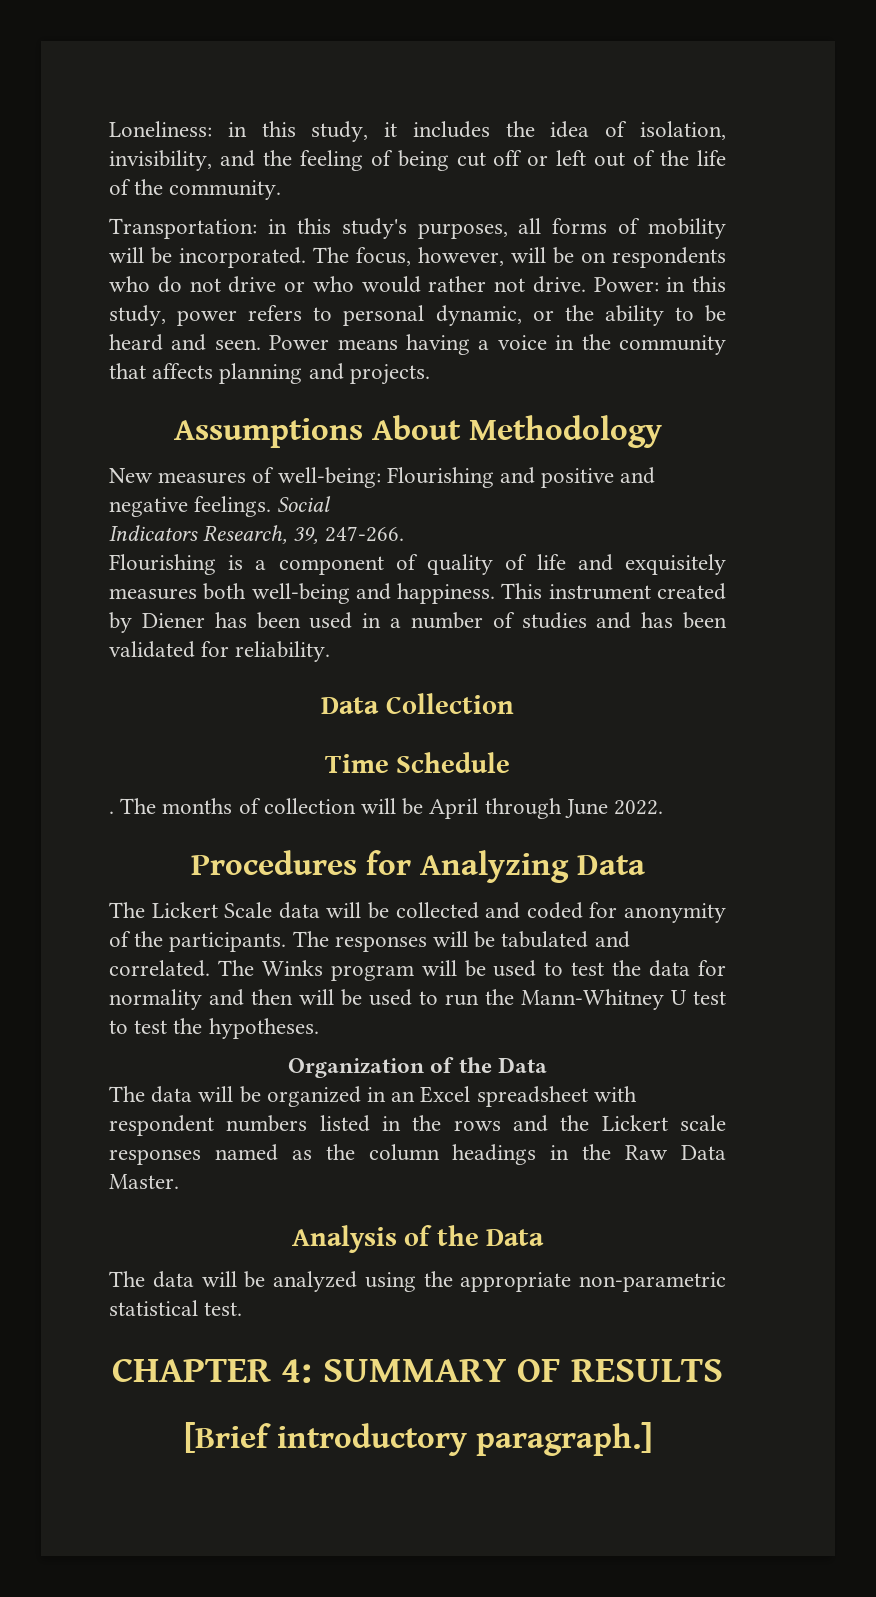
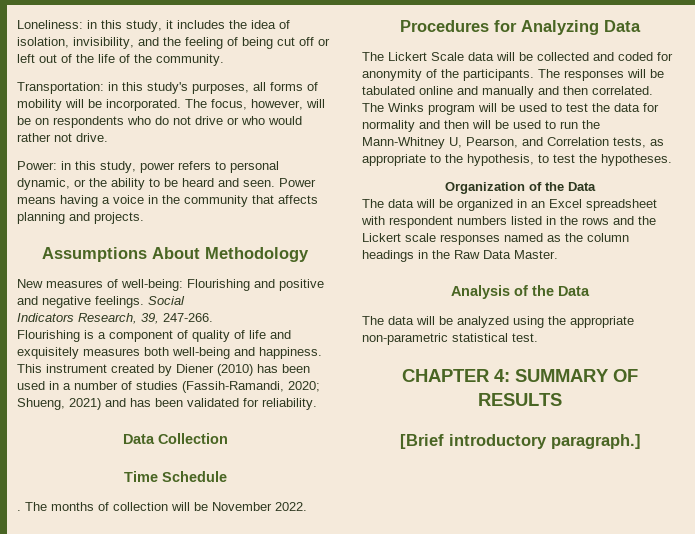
(586, 284) none -> (108, 137) //
(205, 620) none -> [217,364,253,376] (2010)
(587, 620) none -> [182,381,320,393] [17,398,101,410] (Fassih-Ramandi, 2020; Shueng, 2021)
[429,798,608,819] April through June -> [212,502,272,511] November
[594,931,630,948] and -> [419,86,588,98] online and manually and then
[671,990,726,1005] U test -> [449,137,664,148] [362,154,534,166] U, Pearson, and Correlation tests, as appropriate to the hypothesis,

